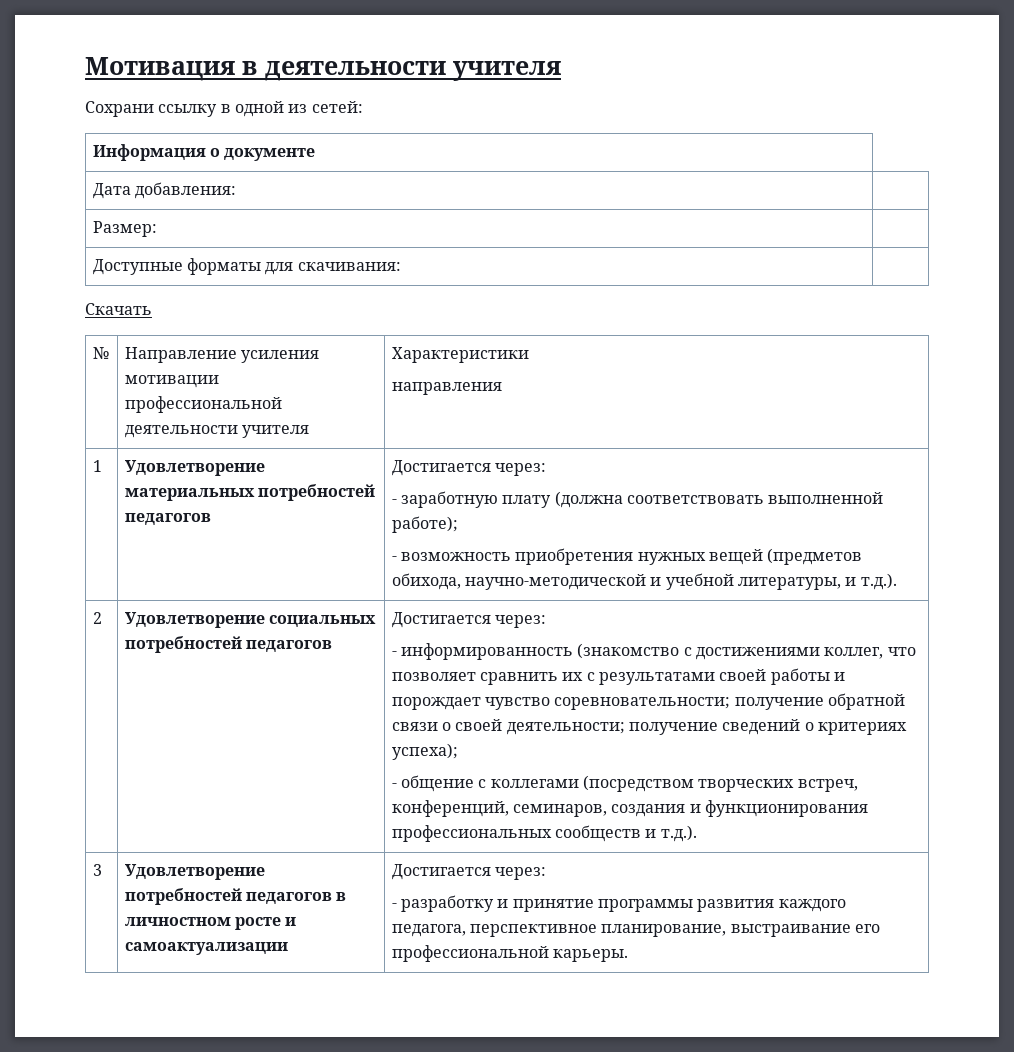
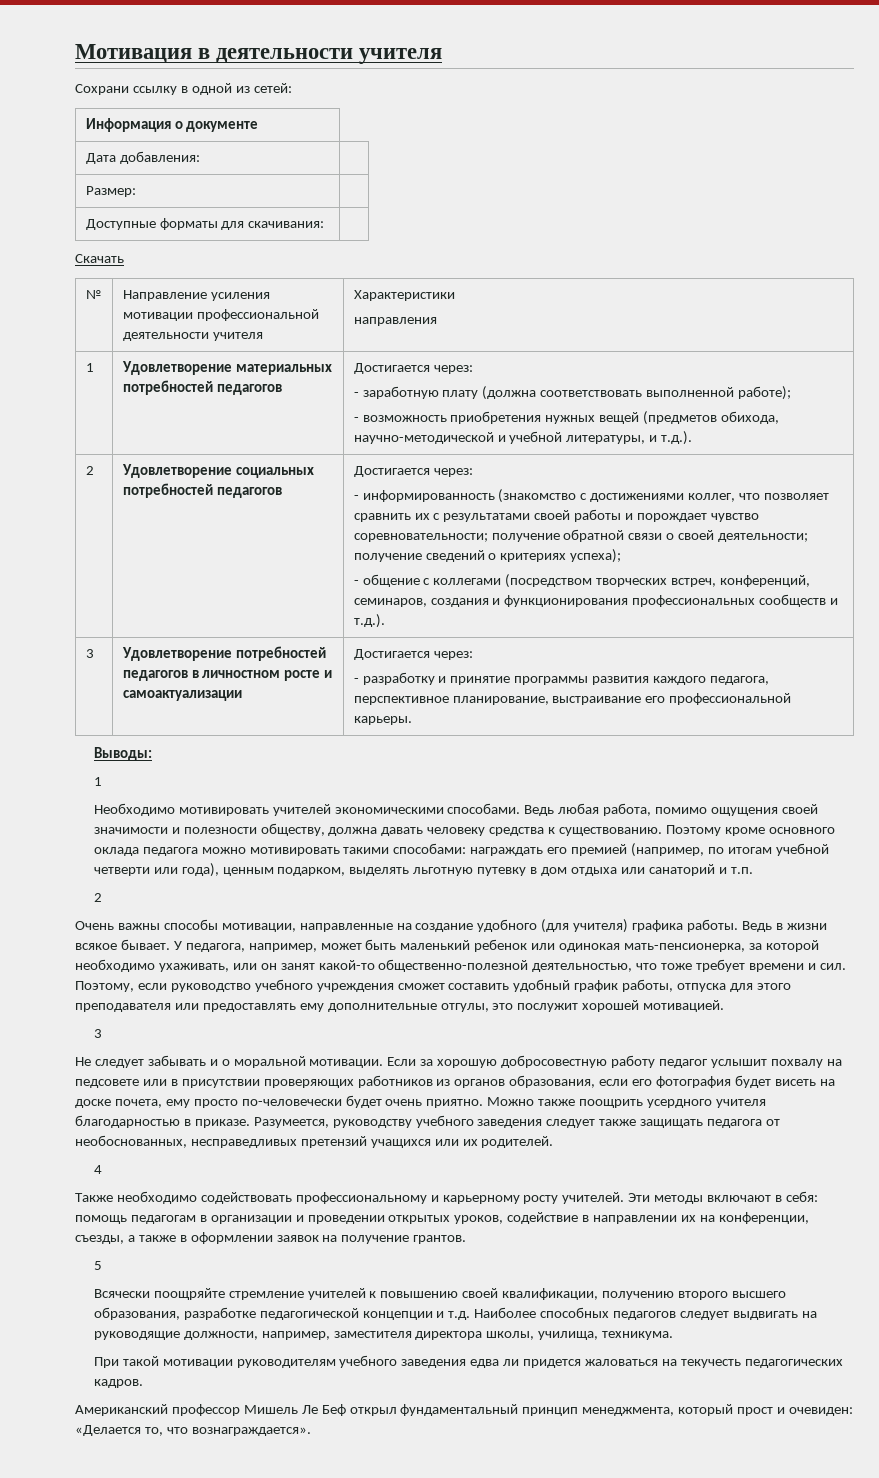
(628, 955) none -> [93,747,152,761] [93,777,102,786] [93,803,818,816] [93,823,835,836] [93,843,829,857] [93,863,753,877] [93,893,102,902] [75,919,827,933] [75,939,819,952] [75,959,846,972] [75,979,791,992] [75,1000,725,1012] [93,1029,102,1038] [75,1055,842,1068] [75,1075,835,1088] [75,1095,766,1108] [75,1115,781,1128] [75,1135,554,1148] [93,1165,102,1174] [75,1191,818,1204] [75,1212,809,1224] [75,1232,467,1244] [93,1261,102,1270] [93,1288,786,1300] [93,1307,817,1320] [93,1331,674,1340] [93,1355,843,1368] [93,1379,143,1388] [75,1404,853,1416] [75,1425,311,1436] // Выводы: // 1 // Необходимо мотивировать учителей экономическими способами. Ведь любая работа, помимо ощущения своей значимости и полезности обществу, должна давать человеку средства к существованию. Поэтому кроме основного оклада педагога можно мотивировать такими способами: награждать его премией (например, по итогам учебной четверти или года), ценным подарком, выделять льготную путевку в дом отдыха или санаторий и т.п. // 2 // Очень важны способы мотивации, направленные на создание удобного (для учителя) графика работы. Ведь в жизни всякое бывает. У педагога, например, может быть маленький ребенок или одинокая мать-пенсионерка, за которой необходимо ухаживать, или он занят какой-то общественно-полезной деятельностью, что тоже требует времени и сил. Поэтому, если руководство учебного учреждения сможет составить удобный график работы, отпуска для этого преподавателя или предоставлять ему дополнительные отгулы, это послужит хорошей мотивацией. // 3 // Не следует забывать и о моральной мотивации. Если за хорошую добросовестную работу педагог услышит похвалу на педсовете или в присутствии проверяющих работников из органов образования, если его фотография будет висеть на доске почета, ему просто по-человечески будет очень приятно. Можно также поощрить усердного учителя благодарностью в приказе. Разумеется, руководству учебного заведения следует также защищать педагога от необоснованных, несправедливых претензий учащихся или их родителей. // 4 // Также необходимо содействовать профессиональному и карьерному росту учителей. Эти методы включают в себя: помощь педагогам в организации и проведении открытых уроков, содействие в направлении их на конференции, съезды, а также в оформлении заявок на получение грантов. // 5 // Всячески поощряйте стремление учителей к повышению своей квалификации, получению второго высшего образования, разработке педагогической концепции и т.д. Наиболее способных педагогов следует выдвигать на руководящие должности, например, заместителя директора школы, училища, техникума. // При такой мотивации руководителям учебного заведения едва ли придется жаловаться на текучесть педагогических кадров. // Американский профессор Мишель Ле Беф открыл фундаментальный принцип менеджмента, который прост и очевиден: «Делается то, что вознаграждается».

